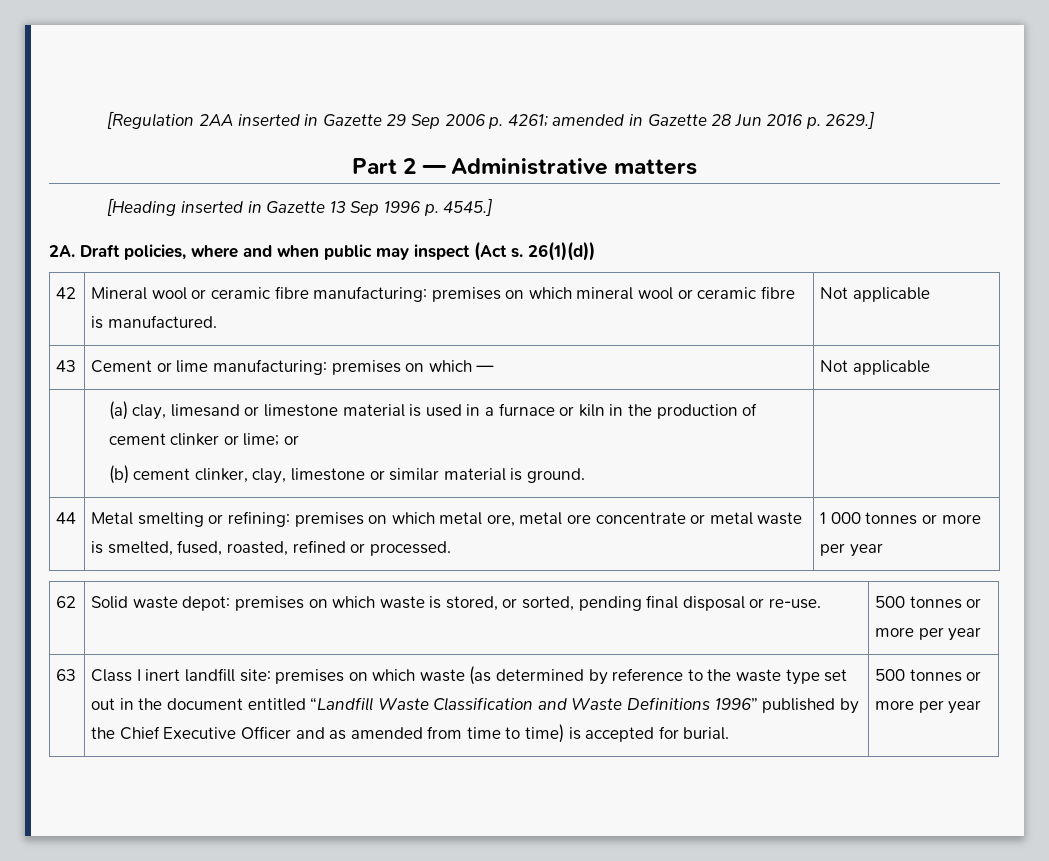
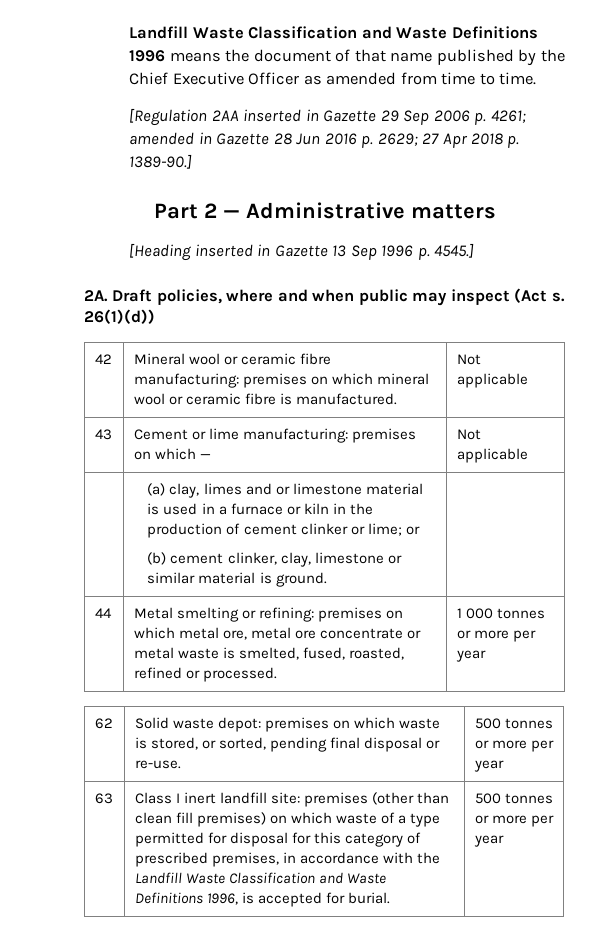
(107, 120) none -> [129,26,538,39] [129,49,565,66] [129,72,537,85] Landfill Waste Classification and Waste Definitions 1996 means the document of that name published by the Chief Executive Officer as amended from time to time. //
[825,111,875,129] 2629.] -> [377,133,520,148] [129,154,193,169] 2629; 27 Apr 2018 p. 1389-90.]
[170,404,240,417] limesand -> [203,483,272,495] limes and
[348,666,848,685] [91,697,859,714] [91,724,565,743] on which waste (as determined by reference to the waste type set out in the document entitled “Landfill Waste Classification and Waste Definitions 1996” published by the Chief Executive Officer and as amended from time to time) -> [372,792,450,805] [134,812,441,827] [134,832,422,847] [134,852,441,867] [134,872,386,884] [134,892,238,905] (other than clean fill premises) on which waste of a type permitted for disposal for this category of prescribed premises, in accordance with the Landfill Waste Classification and Waste Definitions 1996,

